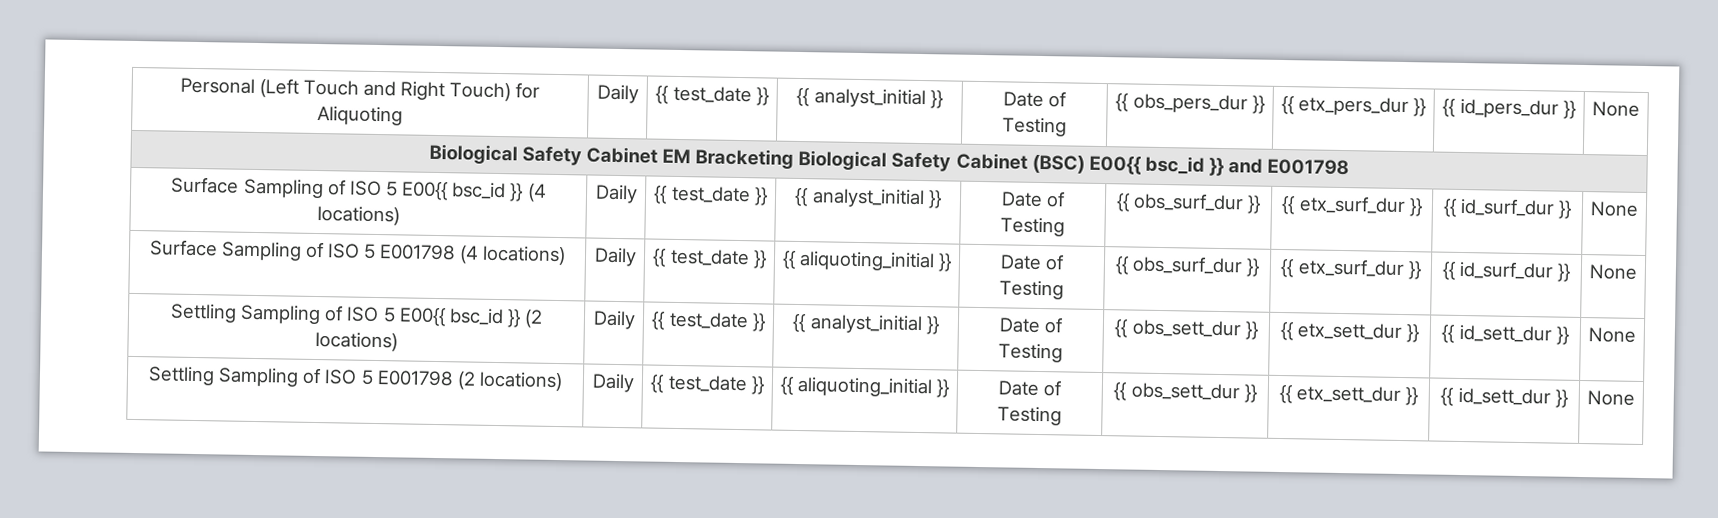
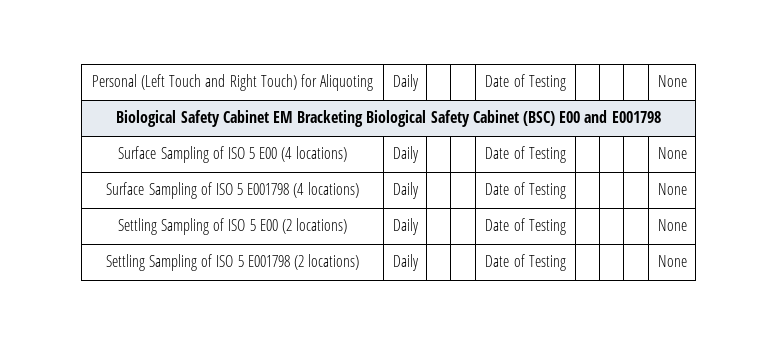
[655,85,769,106] [796,87,943,109] [1002,91,1067,108] [1002,117,1067,137] [1115,93,1265,114] [1280,95,1427,117] [1442,98,1576,119] {{ test_date }} | {{ analyst_initial }} | Date of Testing | {{ obs_pers_dur }} | {{ etx_pers_dur }} | {{ id_pers_dur }} -> [485,74,566,91] | | Date of Testing | | |
[1088,155,1225,177] E00{{ bsc_id }} -> [559,111,581,123] E00
[401,181,547,202] [316,206,400,226] [594,184,638,204] [653,185,768,206] [794,187,942,209] [1000,191,1066,208] [1000,217,1065,237] [1115,192,1262,214] [1281,195,1423,217] [1442,197,1573,219] E00{{ bsc_id }} (4 locations) | Daily | {{ test_date }} | {{ analyst_initial }} | Date of Testing | {{ obs_surf_dur }} | {{ etx_surf_dur }} | {{ id_surf_dur }} -> [259,146,347,162] [392,146,419,163] [485,146,566,163] E00 (4 locations) | Daily | | | Date of Testing | | |
[652,248,767,269] [781,250,953,272] [999,254,1065,271] [999,280,1064,300] [1114,255,1261,277] [1280,258,1422,280] [1441,260,1572,282] [1589,264,1638,280] [169,303,544,328] [314,331,398,352] [592,310,636,330] [651,311,766,332] [792,313,940,335] [998,317,1064,334] [998,343,1063,363] [1114,319,1259,340] [1279,321,1420,343] [1441,324,1569,345] {{ test_date }} | {{ aliquoting_initial }} | Date of Testing | {{ obs_surf_dur }} | {{ etx_surf_dur }} | {{ id_surf_dur }} | None // Settling Sampling of ISO 5 E00{{ bsc_id }} (2 locations) | Daily | {{ test_date }} | {{ analyst_initial }} | Date of Testing | {{ obs_sett_dur }} | {{ etx_sett_dur }} | {{ id_sett_dur }} -> [485,182,566,199] [657,183,687,195] [117,218,348,235] [392,218,419,235] [485,218,566,235] | | Date of Testing | | | | None // Settling Sampling of ISO 5 E00 (2 locations) | Daily | | | Date of Testing | | |
[650,374,765,395] [779,376,951,398] [997,380,1063,397] [997,406,1062,426] [1113,382,1257,403] [1278,384,1419,406] [1440,387,1568,408] {{ test_date }} | {{ aliquoting_initial }} | Date of Testing | {{ obs_sett_dur }} | {{ etx_sett_dur }} | {{ id_sett_dur }} -> [485,254,566,271] | | Date of Testing | | |

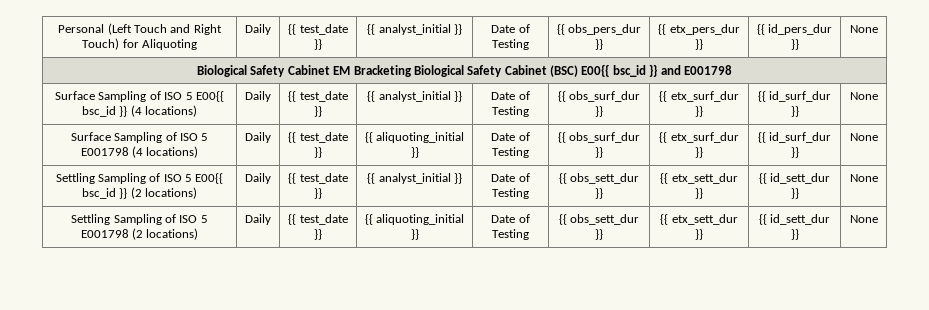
[485,74,566,91] | | Date of Testing | | | -> [288,24,348,35] [314,39,322,50] [367,24,462,35] [491,24,530,33] [492,39,529,50] [556,24,642,35] [595,39,603,50] [658,24,740,35] [695,39,703,50] [756,24,833,35] [790,39,799,50] {{ test_date }} | {{ analyst_initial }} | Date of Testing | {{ obs_pers_dur }} | {{ etx_pers_dur }} | {{ id_pers_dur }}
[559,111,581,123] E00 -> [581,64,658,77] E00{{ bsc_id }}
[259,146,347,162] [392,146,419,163] [485,146,566,163] E00 (4 locations) | Daily | | | Date of Testing | | | -> [195,91,224,102] [81,105,198,117] [245,91,271,102] [288,91,348,102] [314,106,322,117] [367,91,462,102] [491,91,530,100] [492,106,529,117] [557,91,641,102] [595,106,603,117] [659,91,739,102] [695,106,703,117] [757,91,832,102] [790,106,799,117] E00{{ bsc_id }} (4 locations) | Daily | {{ test_date }} | {{ analyst_initial }} | Date of Testing | {{ obs_surf_dur }} | {{ etx_surf_dur }} | {{ id_surf_dur }}
[485,182,566,199] [657,183,687,195] [117,218,348,235] [392,218,419,235] [485,218,566,235] | | Date of Testing | | | | None // Settling Sampling of ISO 5 E00 (2 locations) | Daily | | | Date of Testing | | | -> [288,132,348,143] [314,147,322,158] [364,132,465,143] [410,147,419,158] [491,132,530,141] [492,147,529,158] [557,132,641,143] [595,147,603,158] [659,132,739,143] [695,147,703,158] [757,132,832,143] [790,147,799,158] [849,133,878,141] [55,173,224,184] [81,187,198,199] [245,173,271,184] [288,173,348,184] [314,188,322,199] [367,173,462,184] [491,173,530,182] [492,188,529,199] [558,173,640,184] [595,188,603,199] [660,173,738,184] [695,188,703,199] [758,173,831,184] [790,188,799,199] {{ test_date }} | {{ aliquoting_initial }} | Date of Testing | {{ obs_surf_dur }} | {{ etx_surf_dur }} | {{ id_surf_dur }} | None // Settling Sampling of ISO 5 E00{{ bsc_id }} (2 locations) | Daily | {{ test_date }} | {{ analyst_initial }} | Date of Testing | {{ obs_sett_dur }} | {{ etx_sett_dur }} | {{ id_sett_dur }}
[485,254,566,271] | | Date of Testing | | | -> [288,214,348,225] [314,229,322,240] [364,214,465,225] [410,229,419,240] [491,214,530,223] [492,229,529,240] [558,214,640,225] [595,229,603,240] [660,214,738,225] [695,229,703,240] [758,214,831,225] [790,229,799,240] {{ test_date }} | {{ aliquoting_initial }} | Date of Testing | {{ obs_sett_dur }} | {{ etx_sett_dur }} | {{ id_sett_dur }}

